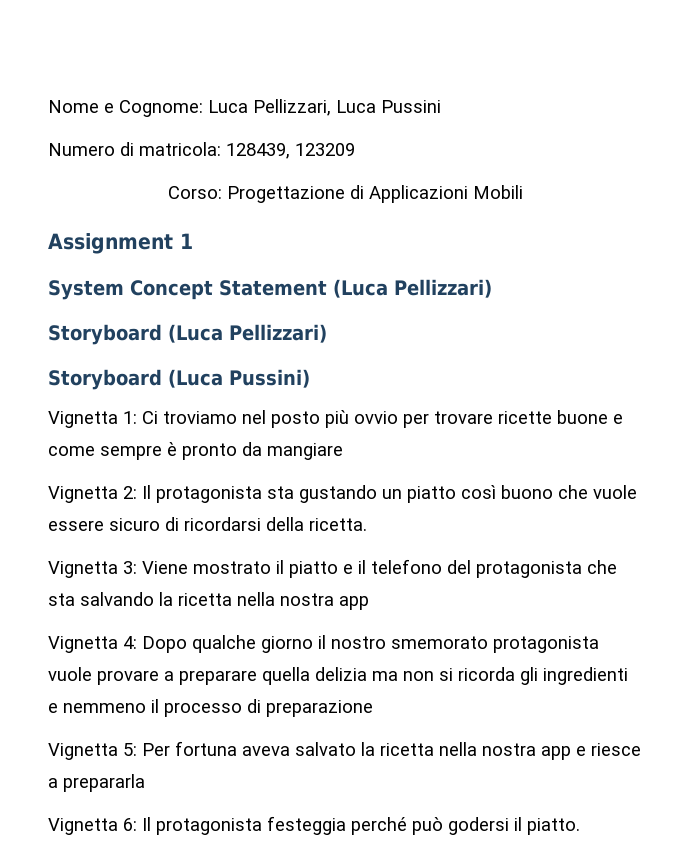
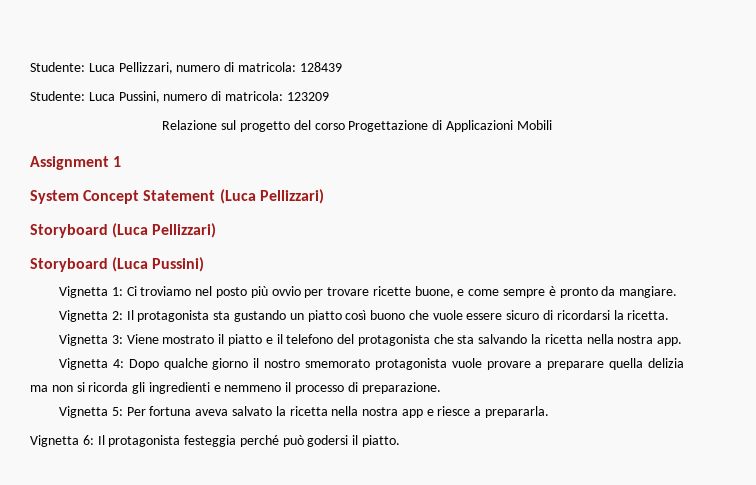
[48,99,441,117] [48,142,355,159] [167,186,222,199] Nome e Cognome: Luca Pellizzari, Luca Pussini // Numero di matricola: 128439, 123209 // Corso: -> [30,62,342,74] [30,91,329,103] [162,120,345,132] Studente: Luca Pellizzari, numero di matricola: 128439 // Studente: Luca Pussini, numero di matricola: 123209 // Relazione sul progetto del corso
[557,410,608,424] buone -> [414,286,454,298] buone,
[267,443,343,460] mangiare -> [619,286,678,298] mangiare.
[266,517,304,531] della -> [613,310,624,320] la
[339,596,369,610] app -> [657,337,683,346] app.
[266,700,373,717] preparazione -> [361,382,441,394] preparazione.
[63,774,145,792] prepararla -> [484,406,549,418] prepararla.

